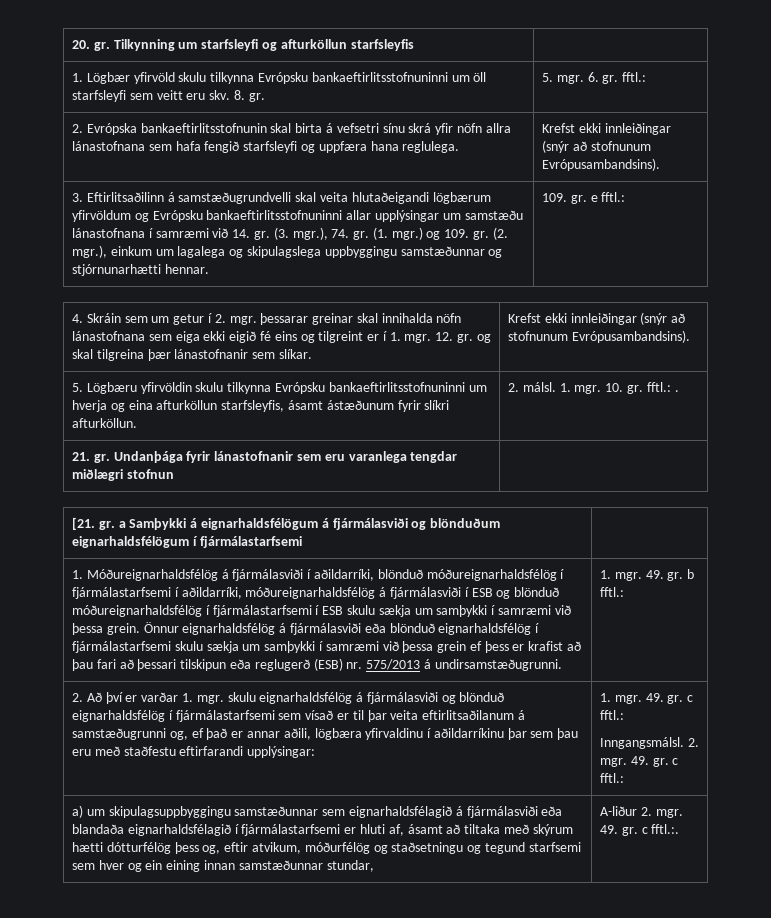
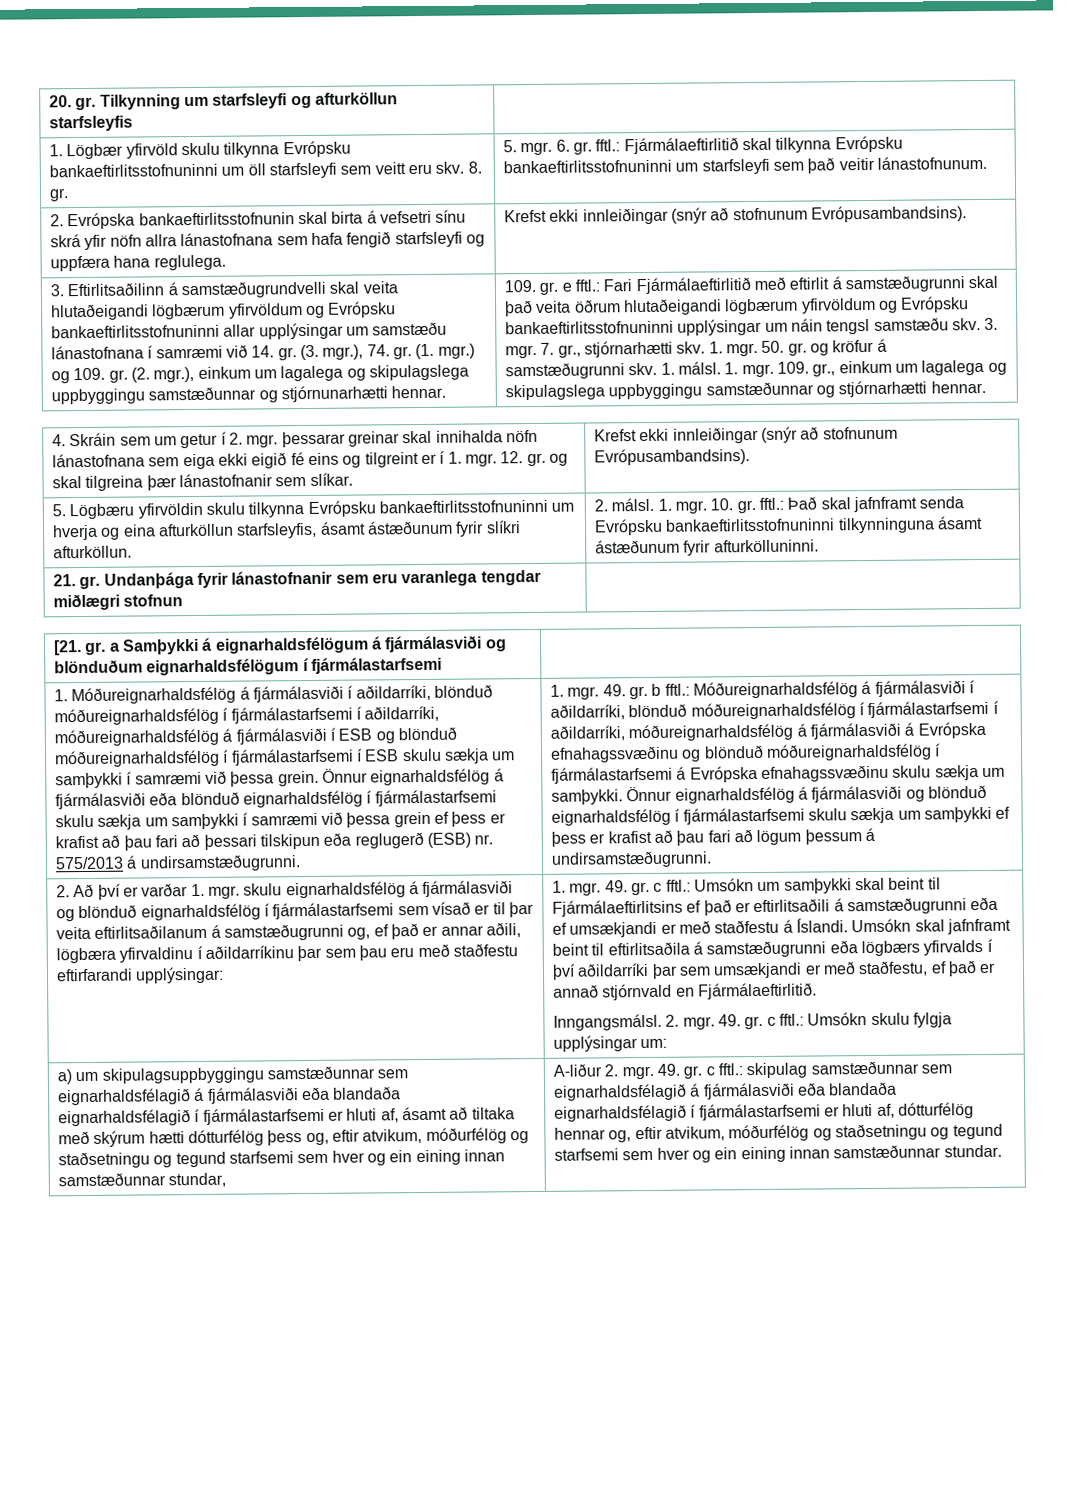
(647, 77) none -> [623,135,903,155] [503,155,988,175] Fjármálaeftirlitið skal tilkynna Evrópsku bankaeftirlitsstofnuninni um starfsleyfi sem það veitir lánastofnunum.
(626, 197) none -> [603,275,999,295] [504,296,970,317] [505,317,999,336] [505,338,887,359] [505,359,1007,380] [505,380,986,401] Fari Fjármálaeftirlitið með eftirlit á samstæðugrunni skal það veita öðrum hlutaðeigandi lögbærum yfirvöldum og Evrópsku bankaeftirlitsstofnuninni upplýsingar um náin tengsl samstæðu skv. 3. mgr. 7. gr., stjórnarhætti skv. 1. mgr. 50. gr. og kröfur á samstæðugrunni skv. 1. málsl. 1. mgr. 109. gr., einkum um lagalega og skipulagslega uppbyggingu samstæðunnar og stjórnarhætti hennar.
[674,390,679,392] . -> [787,496,965,513] [594,515,984,536] [595,539,819,556] Það skal jafnframt senda Evrópsku bankaeftirlitsstofnuninni tilkynninguna ásamt ástæðunum fyrir afturkölluninni.
(625, 592) none -> [693,680,975,699] [550,700,999,720] [550,721,986,742] [550,743,942,763] [551,764,1006,784] [551,784,988,805] [551,806,1011,826] [551,827,875,847] [551,850,713,868] Móðureignarhaldsfélög á fjármálasviði í aðildarríki, blönduð móðureignarhaldsfélög í fjármálastarfsemi í aðildarríki, móðureignarhaldsfélög á fjármálasviði á Evrópska efnahagssvæðinu og blönduð móðureignarhaldsfélög í fjármálastarfsemi á Evrópska efnahagssvæðinu skulu sækja um samþykki. Önnur eignarhaldsfélög á fjármálasviði og blönduð eignarhaldsfélög í fjármálastarfsemi skulu sækja um samþykki ef þess er krafist að þau fari að lögum þessum á undirsamstæðugrunni.
(625, 715) none -> [694,877,941,894] [552,896,999,917] [552,918,1011,938] [552,938,993,958] [552,960,997,980] [553,982,818,1001] Umsókn um samþykki skal beint til Fjármálaeftirlitsins ef það er eftirlitsaðili á samstæðugrunni eða ef umsækjandi er með staðfestu á Íslandi. Umsókn skal jafnframt beint til eftirlitsaðila á samstæðugrunni eða lögbærs yfirvalds í því aðildarríki þar sem umsækjandi er með staðfestu, ef það er annað stjórnvald en Fjármálaeftirlitið.
(625, 778) none -> [807,1012,952,1028] [553,1035,668,1052] Umsókn skulu fylgja upplýsingar um:
[651,824,680,834] fftl.:. -> [718,1060,952,1079] [553,1081,898,1101] [554,1102,975,1122] [554,1123,1003,1143] [554,1144,1002,1163] fftl.: skipulag samstæðunnar sem eignarhaldsfélagið á fjármálasviði eða blandaða eignarhaldsfélagið í fjármálastarfsemi er hluti af, dótturfélög hennar og, eftir atvikum, móðurfélög og staðsetningu og tegund starfsemi sem hver og ein eining innan samstæðunnar stundar.

